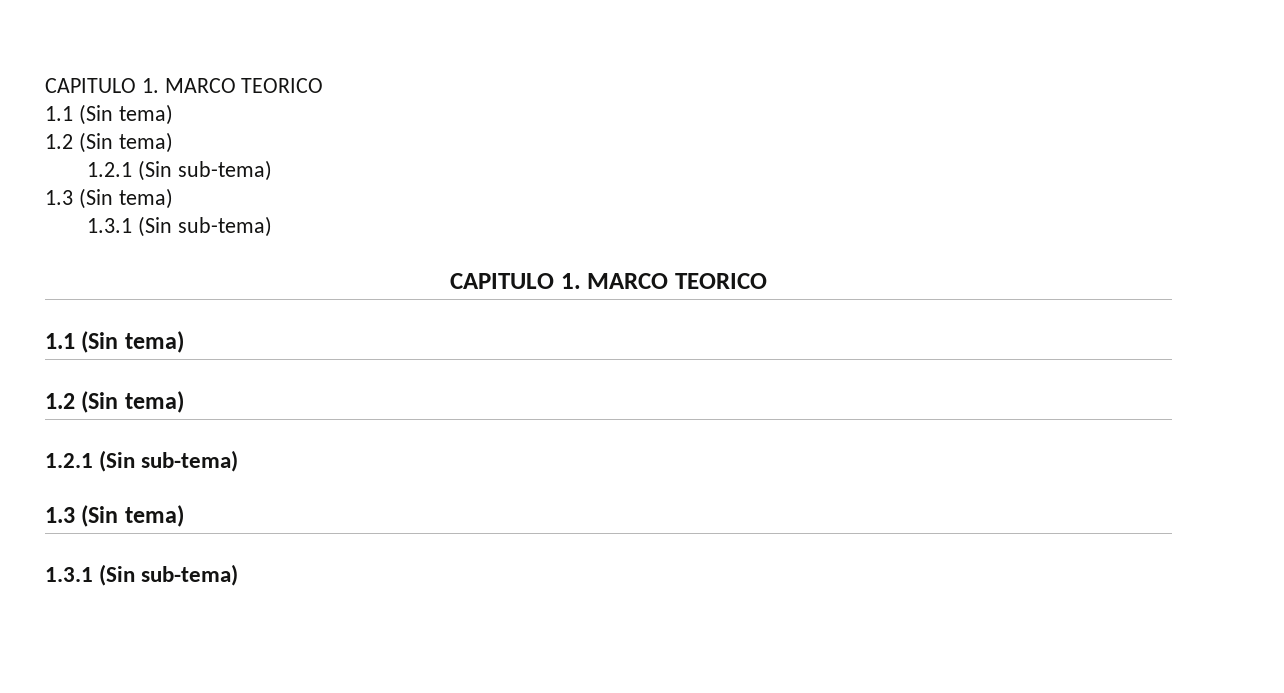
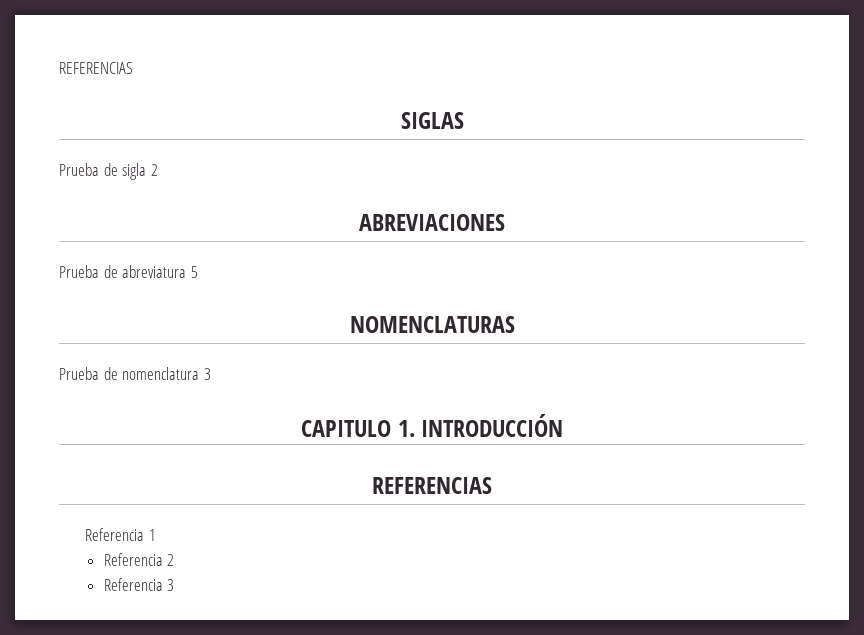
[45,78,324,93] [45,104,173,125] [45,132,173,153] [87,160,272,181] [45,188,173,209] [87,216,272,237] [449,273,768,289] [45,331,184,353] [45,391,184,413] [45,450,239,472] [45,505,184,527] [45,564,239,586] CAPITULO 1. MARCO TEORICO // 1.1 (Sin tema) // 1.2 (Sin tema) // 1.2.1 (Sin sub-tema) // 1.3 (Sin tema) // 1.3.1 (Sin sub-tema) // CAPITULO 1. MARCO TEORICO // 1.1 (Sin tema) // 1.2 (Sin tema) // 1.2.1 (Sin sub-tema) // 1.3 (Sin tema) // 1.3.1 (Sin sub-tema) -> [59,62,133,74] [400,112,464,129] [59,163,158,180] [359,214,505,231] [59,265,198,278] [349,316,515,333] [59,367,211,380] [301,414,563,437] [372,477,492,494] [85,528,156,541] [103,553,175,566] [103,578,175,591] REFERENCIAS // SIGLAS // Prueba de sigla 2 // ABREVIACIONES // Prueba de abreviatura 5 // NOMENCLATURAS // Prueba de nomenclatura 3 // CAPITULO 1. INTRODUCCIÓN // REFERENCIAS // Referencia 1 // Referencia 2 // Referencia 3

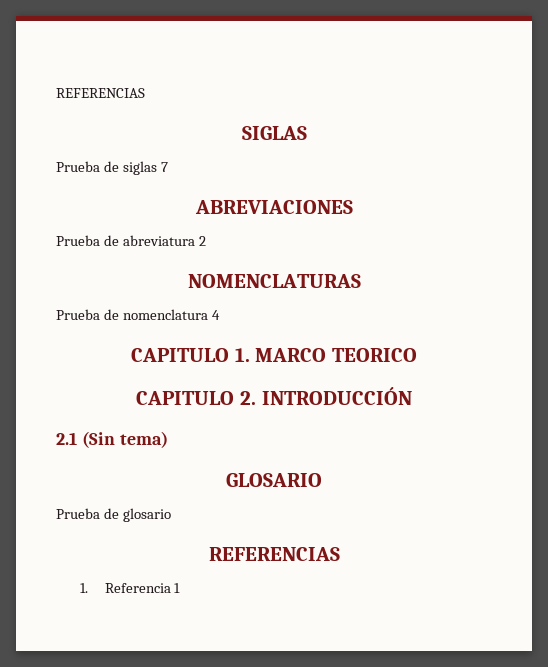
[122,163,158,180] sigla 2 -> [122,161,168,175] siglas 7
[190,266,198,278] 5 -> [198,236,206,246] 2
[203,368,211,380] 3 -> [211,310,220,320] 4
[420,414,563,437] [372,477,492,494] INTRODUCCIÓN // REFERENCIAS // -> [255,348,417,362] [136,387,412,405] [56,431,168,448] [226,473,322,487] [56,508,171,522] [208,547,340,561] [80,583,89,593] MARCO TEORICO // CAPITULO 2. INTRODUCCIÓN // 2.1 (Sin tema) // GLOSARIO // Prueba de glosario // REFERENCIAS // 1.
[103,553,175,566] [103,578,175,591] // Referencia 2 // Referencia 3 -> (181, 588) none

